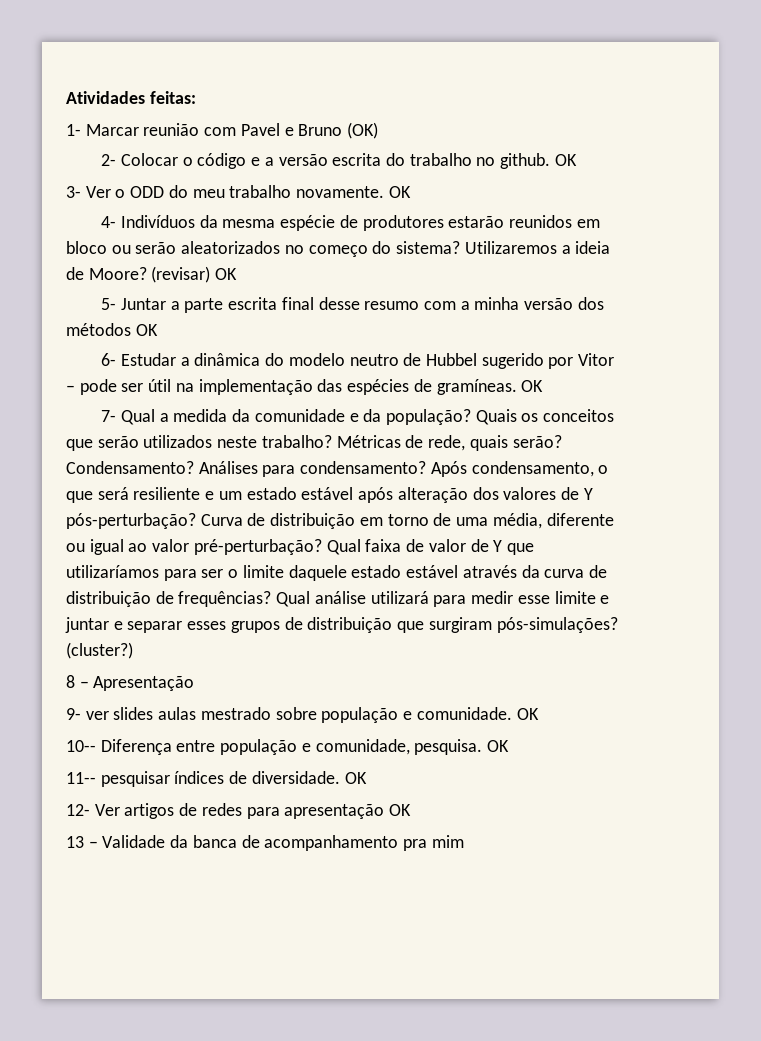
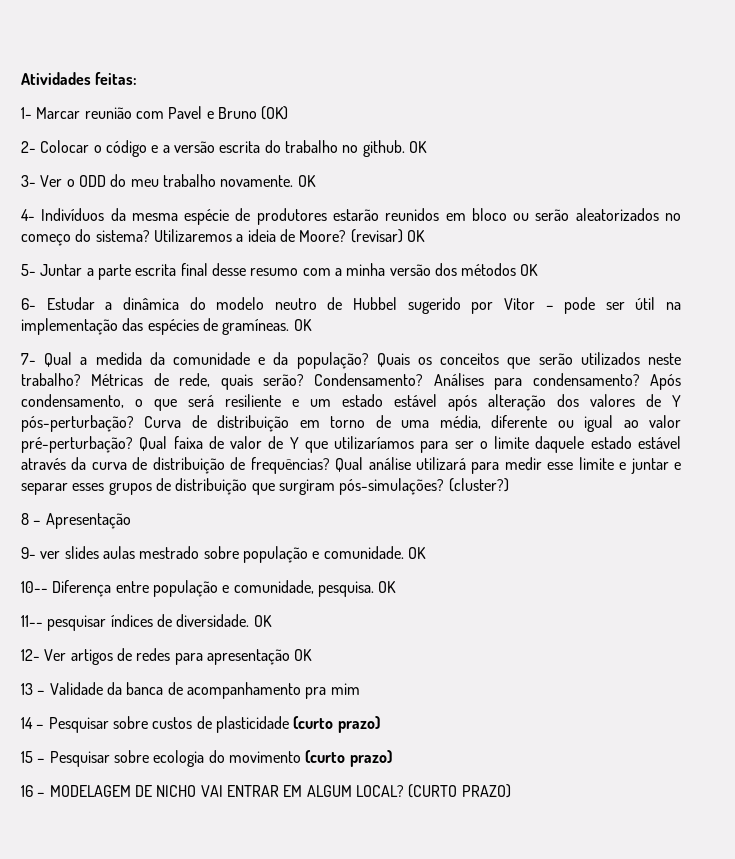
(464, 841) none -> [21,716,380,733] [21,750,392,767] [21,784,511,798] // 14 – Pesquisar sobre custos de plasticidade (curto prazo) // 15 – Pesquisar sobre ecologia do movimento (curto prazo) // 16 – MODELAGEM DE NICHO VAI ENTRAR EM ALGUM LOCAL? (CURTO PRAZO)

